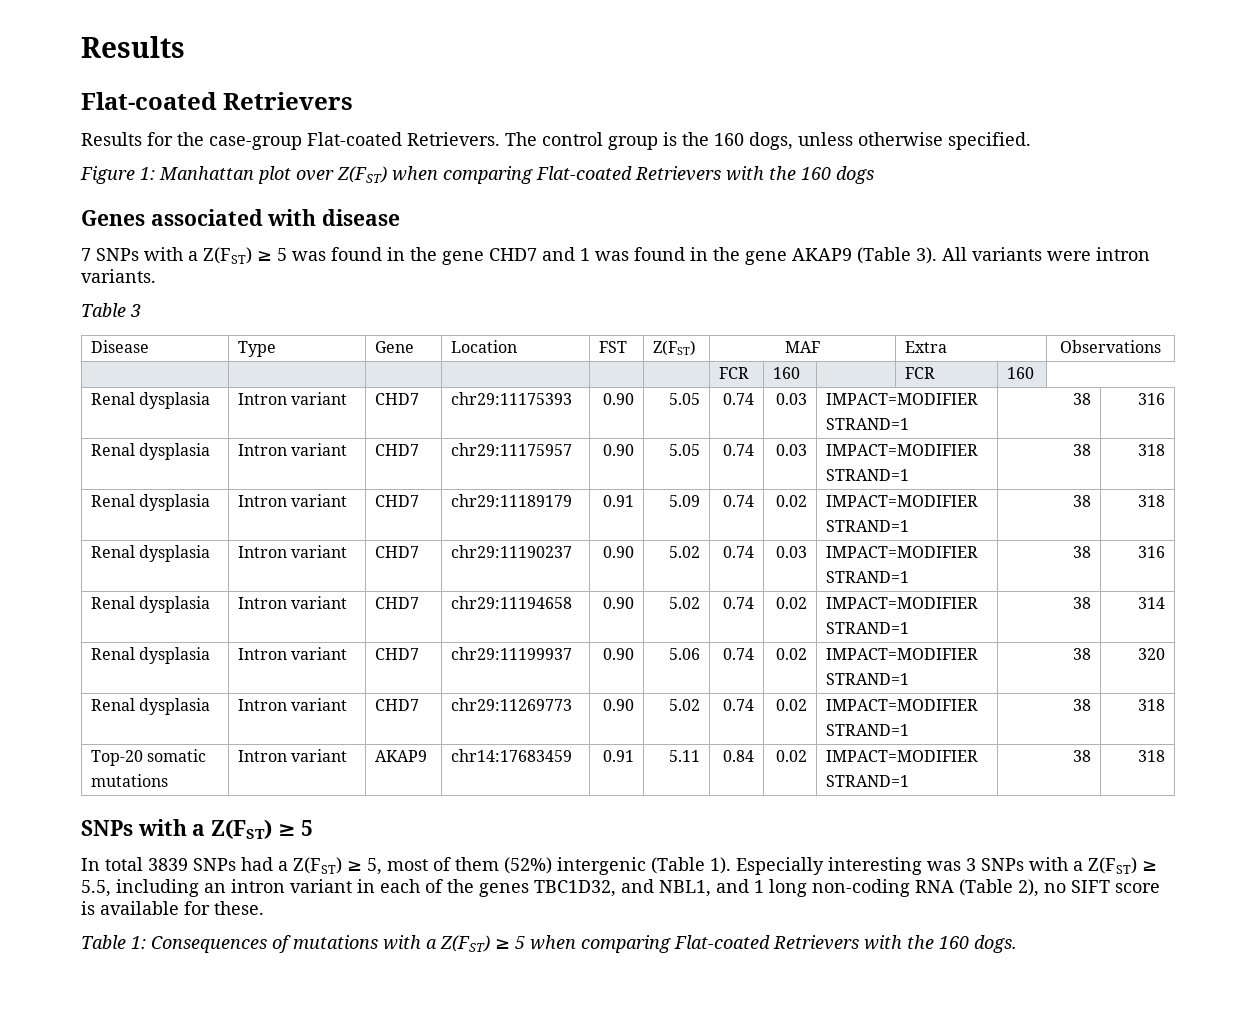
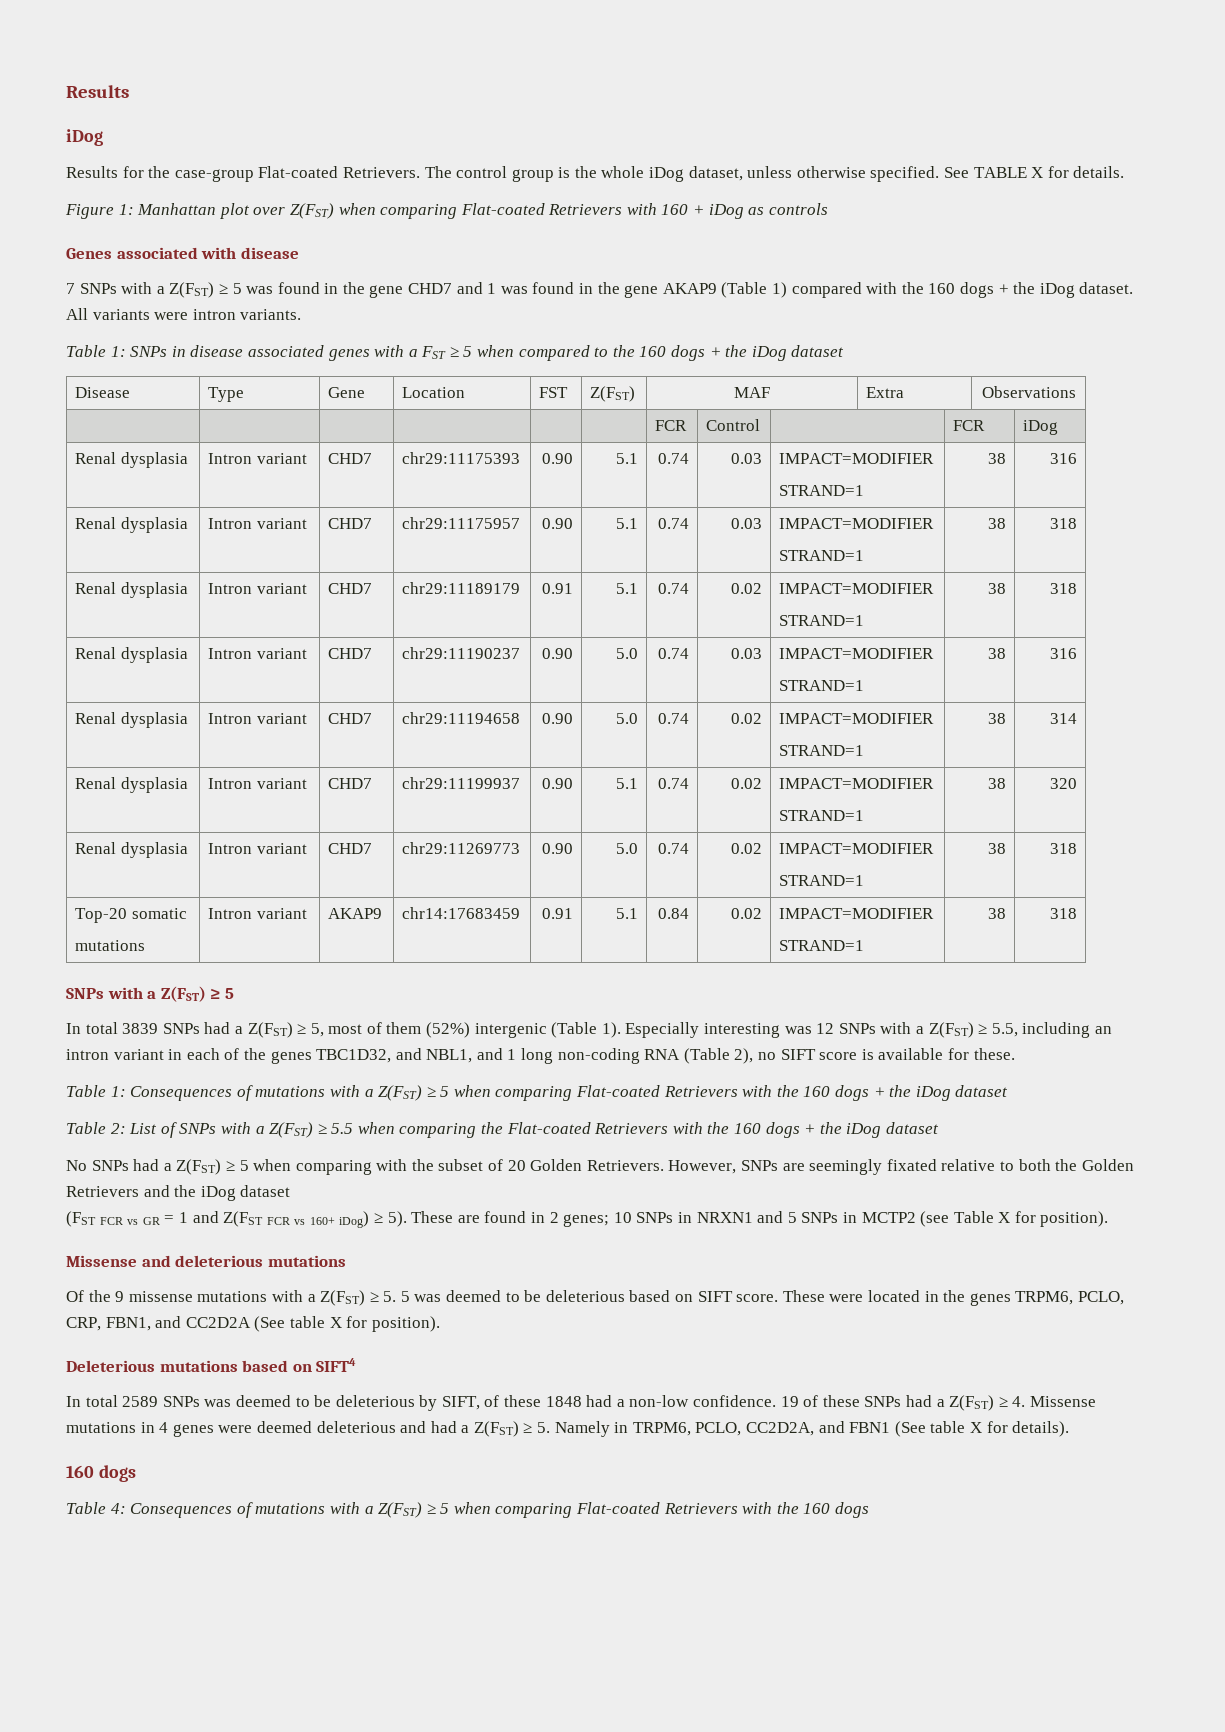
[81,92,354,110] Flat-coated Retrievers -> [66,129,103,146] iDog
[714,132,793,150] 160 dogs, -> [601,166,743,182] whole iDog dataset,
(1031, 141) none -> [944,166,1125,178] See TABLE X for details.
[769,166,874,184] the 160 dogs -> [661,203,828,219] 160 + iDog as controls
[916,247,937,264] 3). -> [771,282,1134,298] 1) compared with the 160 dogs + the iDog dataset.
[130,304,141,317] 3 -> [110,345,845,361] 1: SNPs in disease associated genes with a FST ≥ 5 when compared to the 160 dogs + the iDog dataset
[772,367,800,379] [904,367,935,379] [1006,367,1034,379] 160 | | FCR | 160 -> [706,419,761,431] [953,420,986,431] [1023,420,1059,435] Control | | FCR | iDog
[669,393,701,405] 5.05 -> [615,453,638,464] 5.1
[669,444,701,456] 5.05 -> [615,518,638,529] 5.1
[669,495,701,507] 5.09 -> [615,583,638,594] 5.1
[669,546,701,558] 5.02 -> [615,648,638,659] 5.0
[669,597,701,609] 5.02 -> [615,713,638,724] 5.0
[669,648,701,660] 5.06 -> [615,778,638,789] 5.1
[669,699,701,711] 5.02 -> [615,843,638,854] 5.0
[669,750,701,762] 5.11 -> [615,908,638,919] 5.1
[966,858,976,871] 3 -> [816,1023,835,1034] 12
[974,935,1017,953] dogs. -> [835,1085,1009,1101] [66,1122,939,1138] [66,1159,1134,1175] [66,1185,291,1201] [66,1211,1109,1228] [66,1255,346,1267] [66,1290,1124,1306] [66,1316,440,1332] [66,1358,357,1372] [66,1395,1096,1411] [66,1421,1070,1437] [66,1465,136,1482] [66,1502,870,1518] dogs + the iDog dataset // Table 2: List of SNPs with a Z(FST) ≥ 5.5 when comparing the Flat-coated Retrievers with the 160 dogs + the iDog dataset // No SNPs had a Z(FST) ≥ 5 when comparing with the subset of 20 Golden Retrievers. However, SNPs are seemingly fixated relative to both the Golden Retrievers and the iDog dataset // (FST FCR vs GR = 1 and Z(FST FCR vs 160+ iDog) ≥ 5). These are found in 2 genes; 10 SNPs in NRXN1 and 5 SNPs in MCTP2 (see Table X for position). // Missense and deleterious mutations // Of the 9 missense mutations with a Z(FST) ≥ 5. 5 was deemed to be deleterious based on SIFT score. These were located in the genes TRPM6, PCLO, CRP, FBN1, and CC2D2A (See table X for position). // Deleterious mutations based on SIFT4 // In total 2589 SNPs was deemed to be deleterious by SIFT, of these 1848 had a non-low confidence. 19 of these SNPs had a Z(FST) ≥ 4. Missense mutations in 4 genes were deemed deleterious and had a Z(FST) ≥ 5. Namely in TRPM6, PCLO, CC2D2A, and FBN1 (See table X for details). // 160 dogs // Table 4: Consequences of mutations with a Z(FST) ≥ 5 when comparing Flat-coated Retrievers with the 160 dogs

